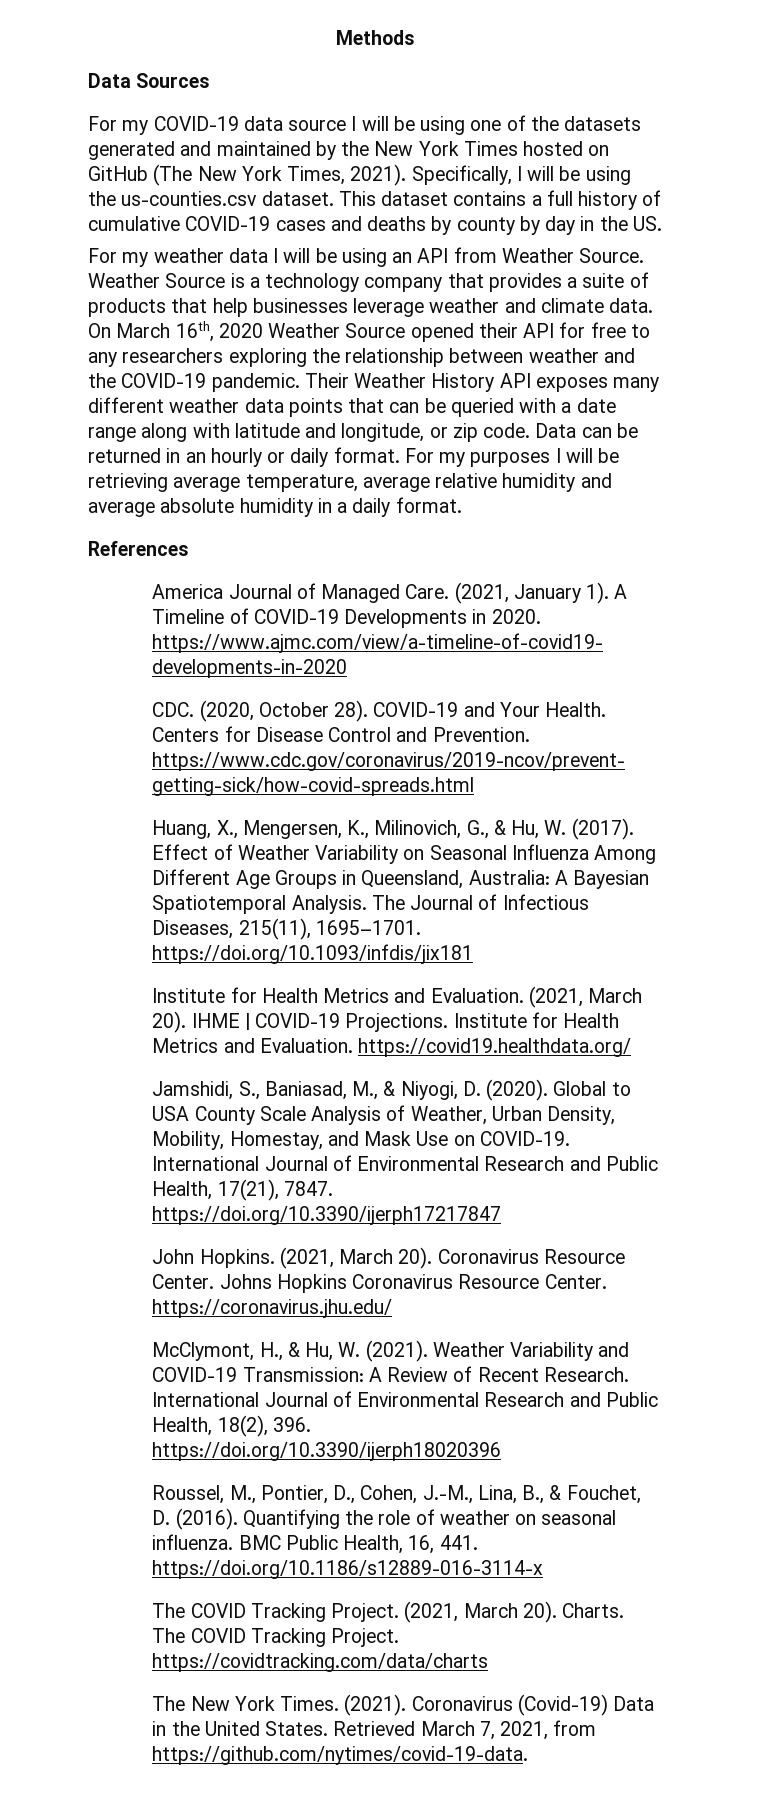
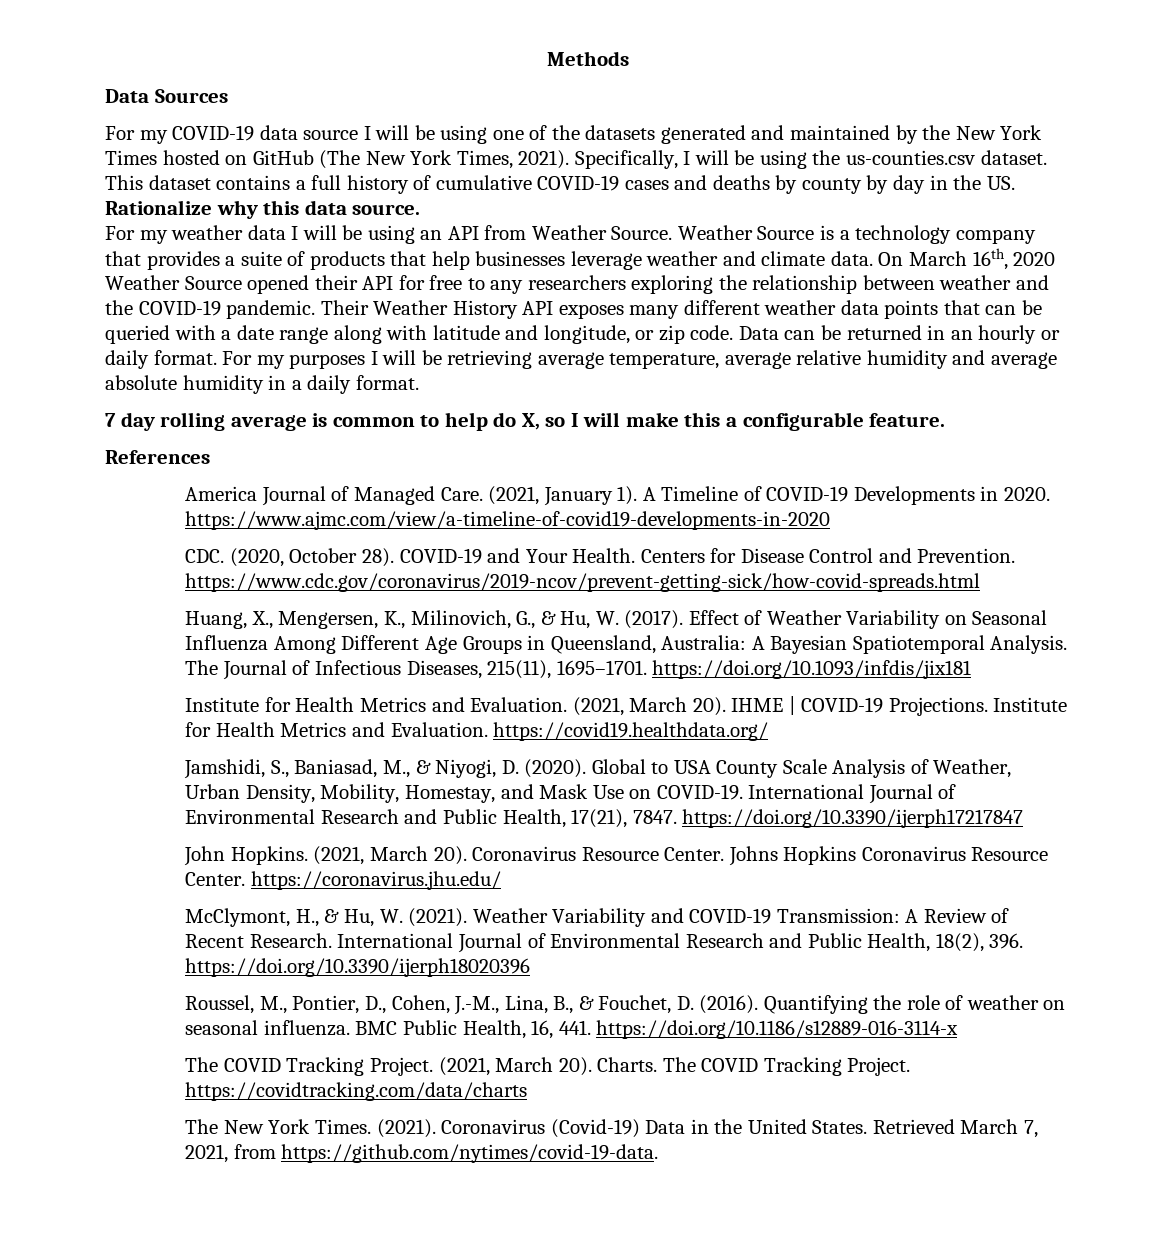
(662, 223) none -> [105,200,421,219] Rationalize why this data source.
(462, 505) none -> [105,412,946,431] // 7 day rolling average is common to help do X, so I will make this a configurable feature.

